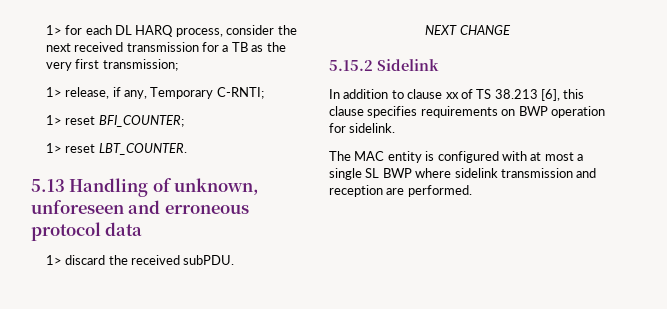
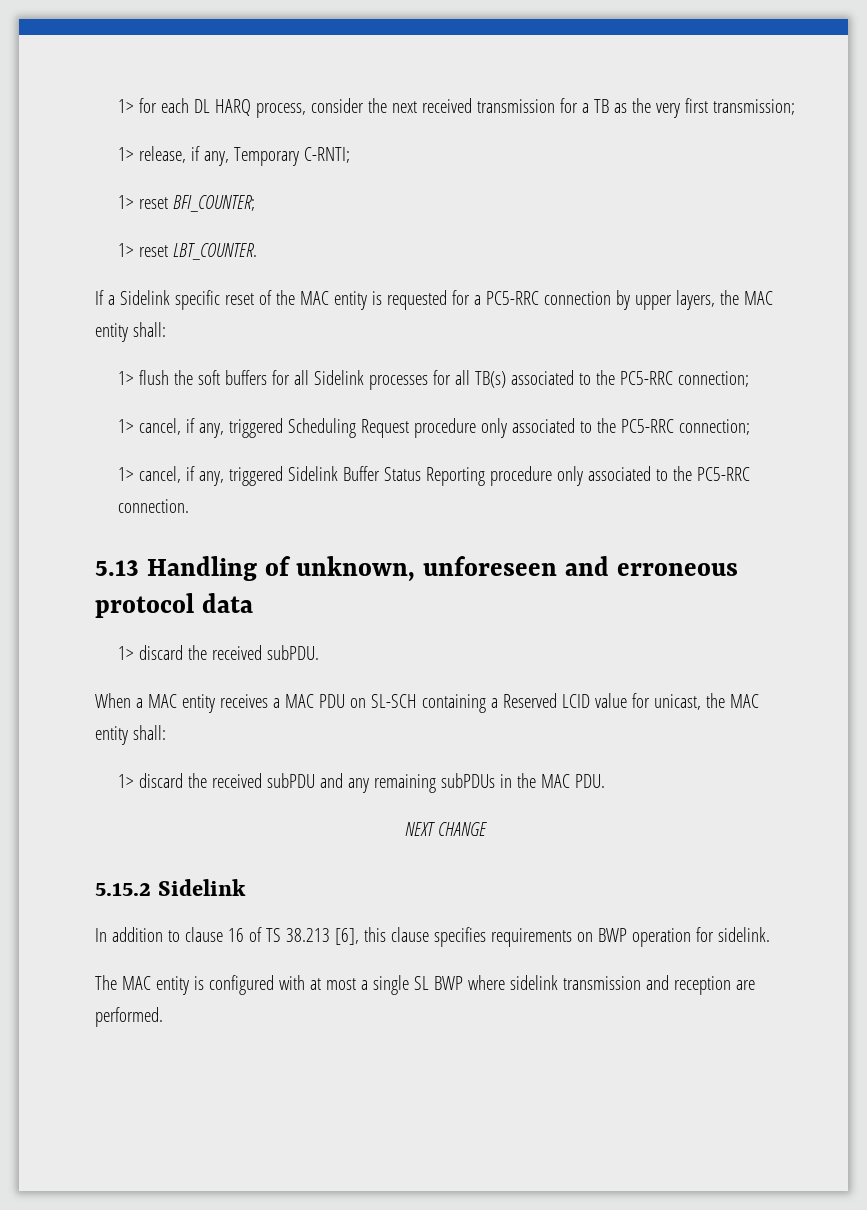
(187, 149) none -> [95,290,773,310] [95,322,166,342] [117,370,749,390] [117,418,750,438] [117,466,750,486] [117,499,189,513] // If a Sidelink specific reset of the MAC entity is requested for a PC5-RRC connection by upper layers, the MAC entity shall: // 1> flush the soft buffers for all Sidelink processes for all TB(s) associated to the PC5-RRC connection; // 1> cancel, if any, triggered Scheduling Request procedure only associated to the PC5-RRC connection; // 1> cancel, if any, triggered Sidelink Buffer Status Reporting procedure only associated to the PC5-RRC connection.
(235, 260) none -> [95,693,759,713] [95,725,166,745] [117,773,605,793] // When a MAC entity receives a MAC PDU on SL-SCH containing a Reserved LCID value for unicast, the MAC entity shall: // 1> discard the received subPDU and any remaining subPDUs in the MAC PDU.
[445,92,459,99] xx -> [227,928,244,942] 16

